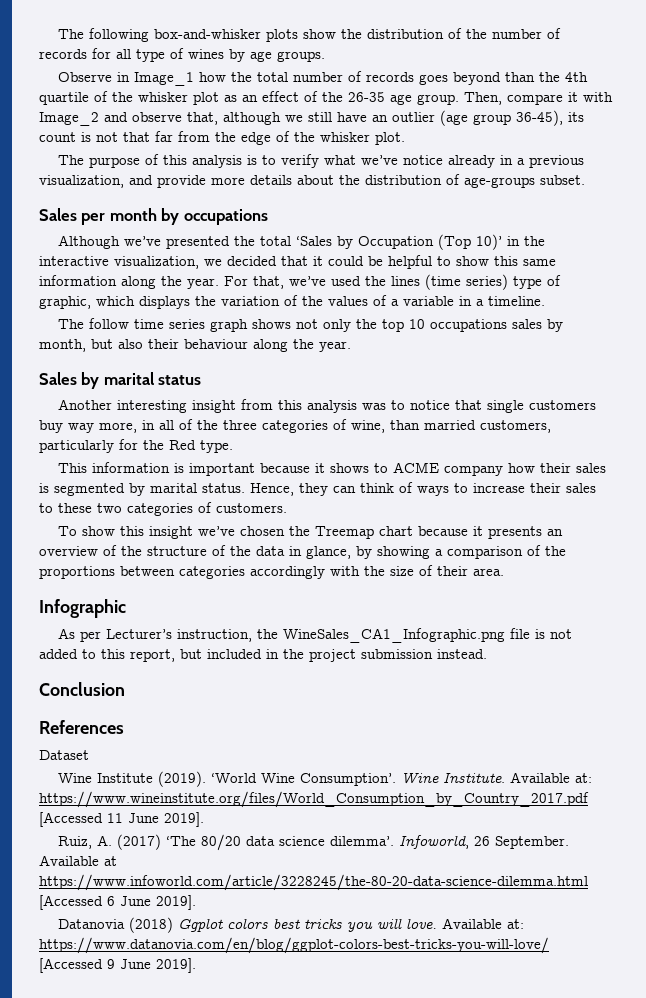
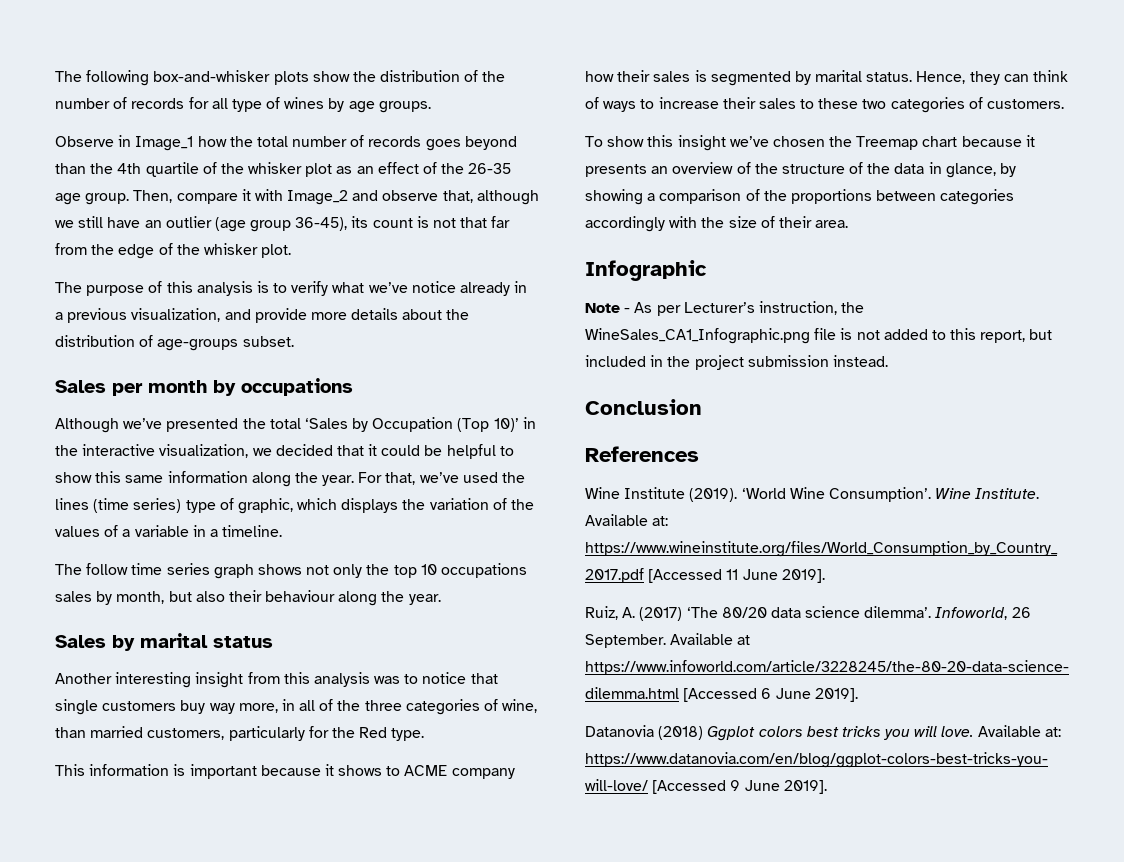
(126, 608) none -> [585,303,631,313] Note -
[39,750,89,760] // Dataset -> (699, 454) none

